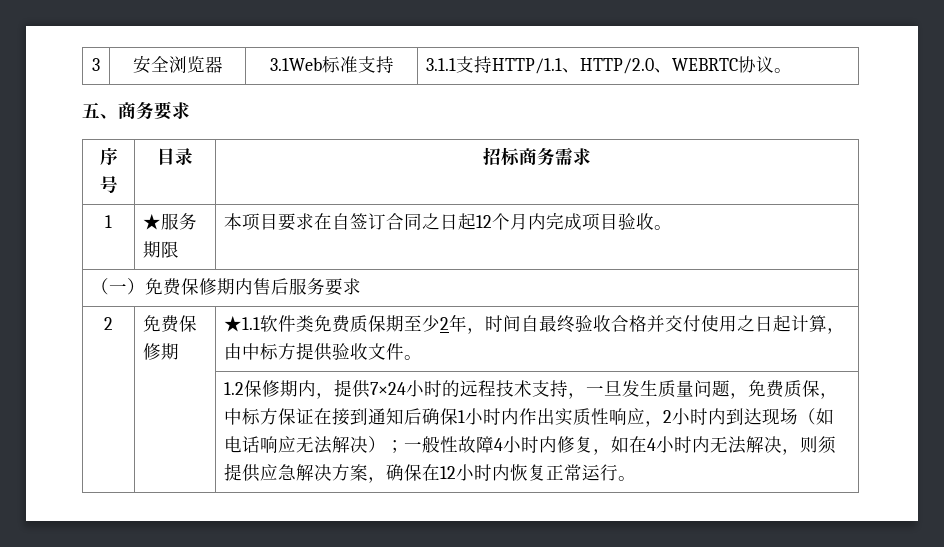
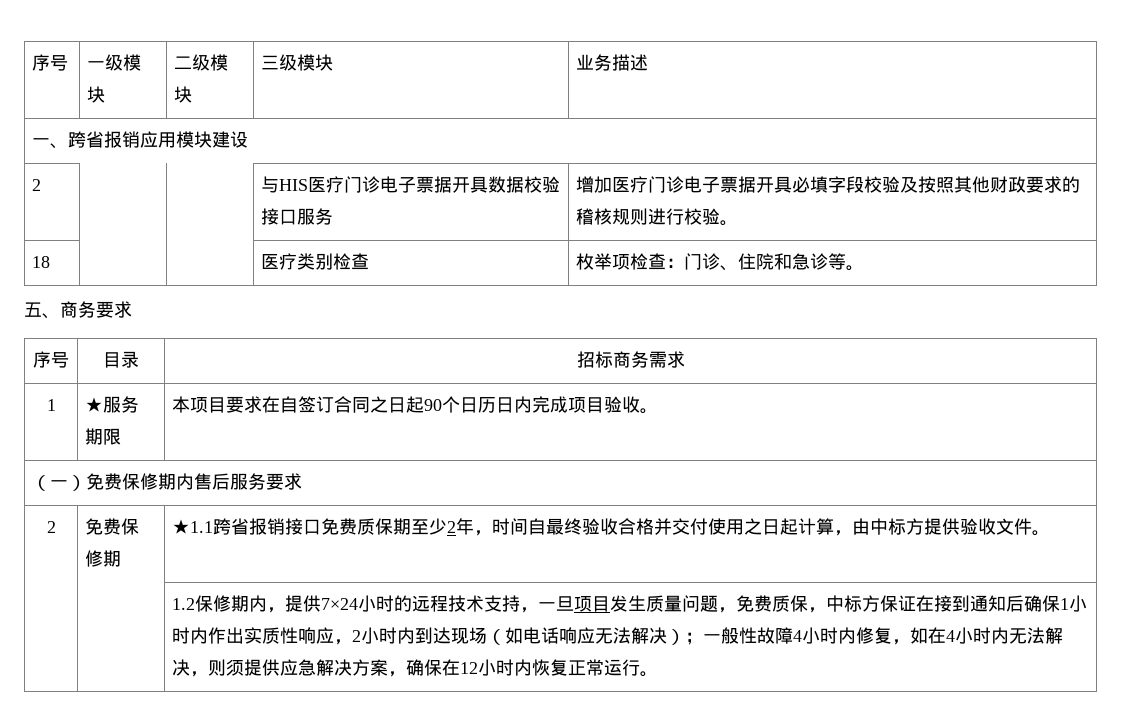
[92,58,100,71] [132,55,223,74] [269,56,394,73] [425,56,774,74] 3 | 安全浏览器 | 3.1Web标准支持 | 3.1.1支持HTTP/1.1、HTTP/2.0、WEBRTC协议 -> [32,54,69,71] [87,54,142,71] [87,86,106,103] [174,54,229,71] [174,86,193,103] [261,54,334,71] [576,54,649,71] [32,131,249,149] [32,179,42,191] [261,176,561,193] [261,208,334,225] [576,176,1081,193] [576,208,739,226] [32,256,51,268] [261,253,370,270] [576,253,847,271] 序号 | 一级模块 | 二级模块 | 三级模块 | 业务描述 // 一、跨省报销应用模块建设 // 2 | | | 与HIS医疗门诊电子票据开具数据校验接口服务 | 增加医疗门诊电子票据开具必填字段校验及按照其他财政要求的稽核规则进行校验。 // 18 | | | 医疗类别检查 | 枚举项检查：门诊、住院和急诊等
[475,213,528,230] 12个月 -> [424,396,515,413] 90个日历日
[259,315,314,332] 软件类 -> [213,518,322,535] 跨省报销接口
(622, 388) none -> [574,596,611,612] 项目

